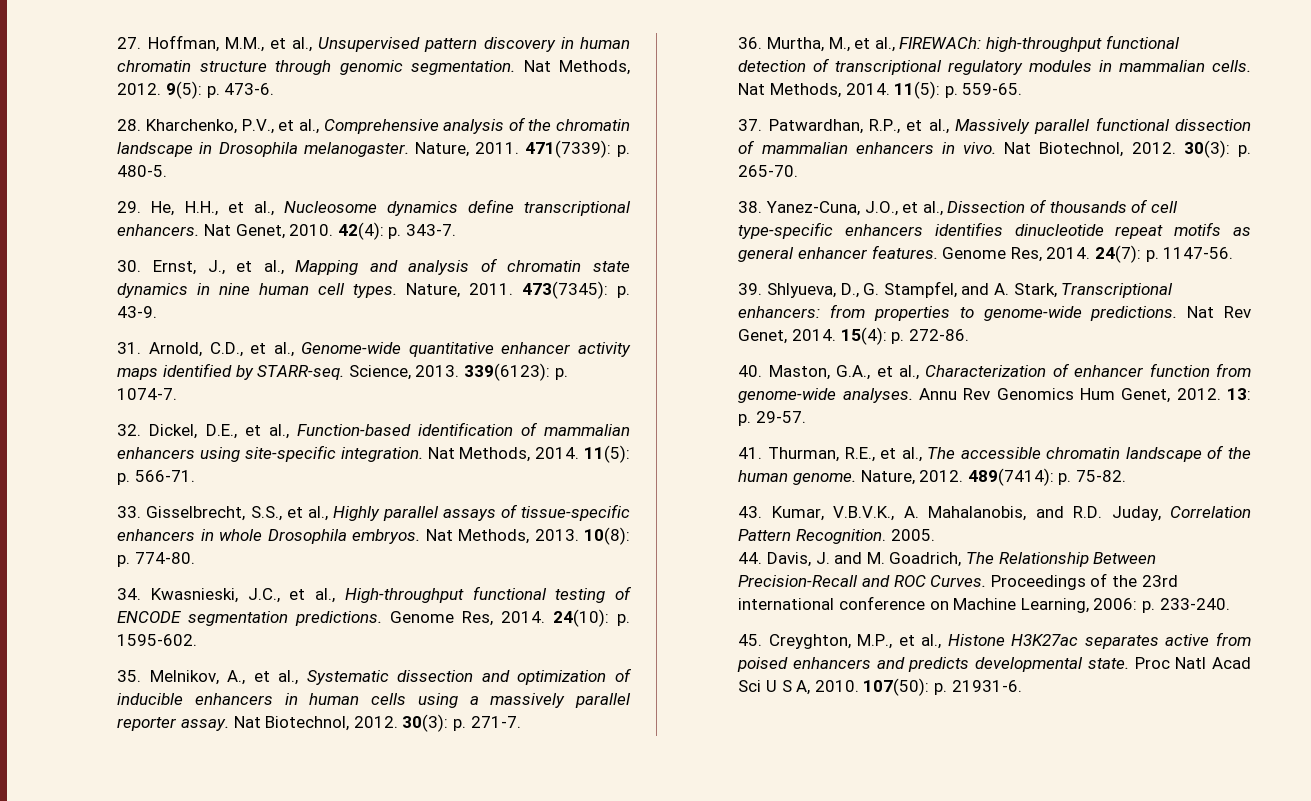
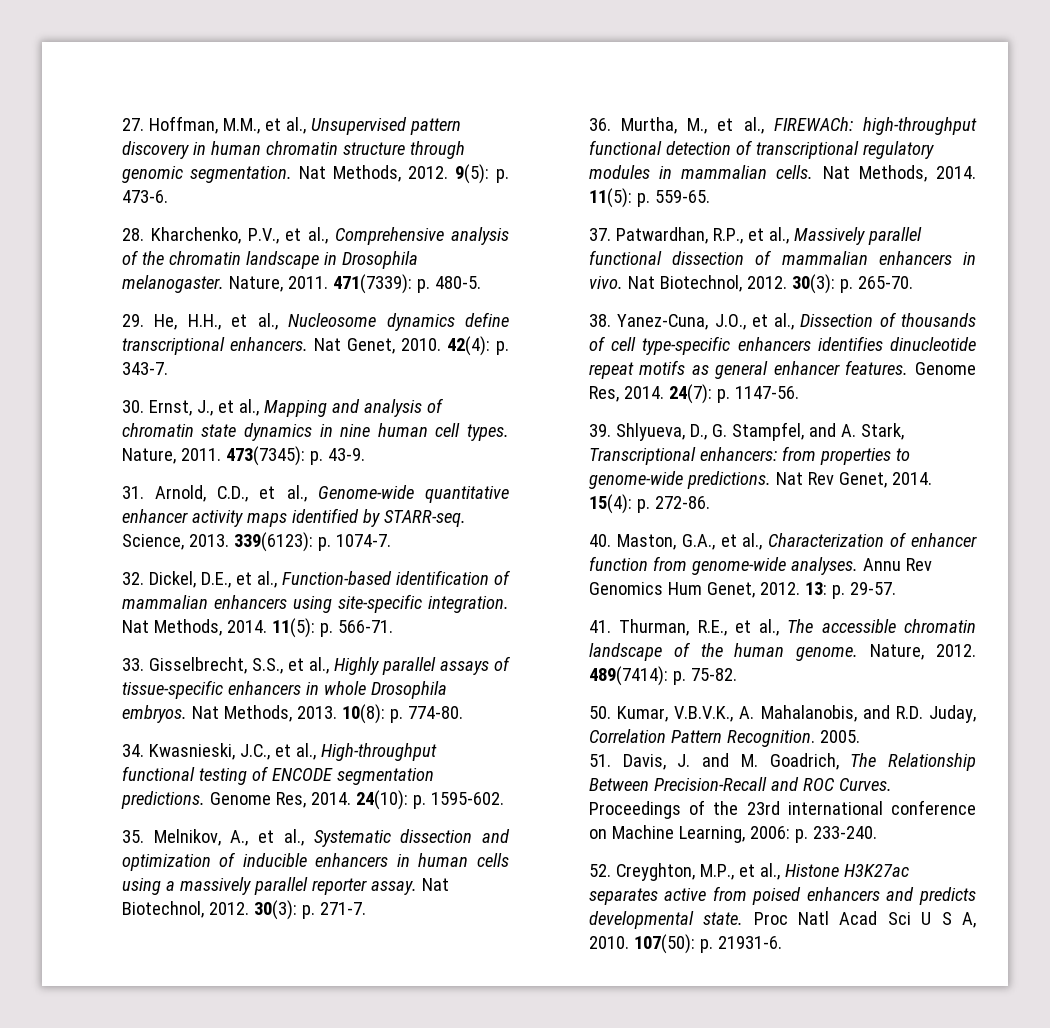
[738,506,763,518] 43. -> [588,706,611,719] 50.
[738,552,763,564] 44. -> [588,754,611,767] 51.
[738,634,763,646] 45. -> [588,864,611,877] 52.

